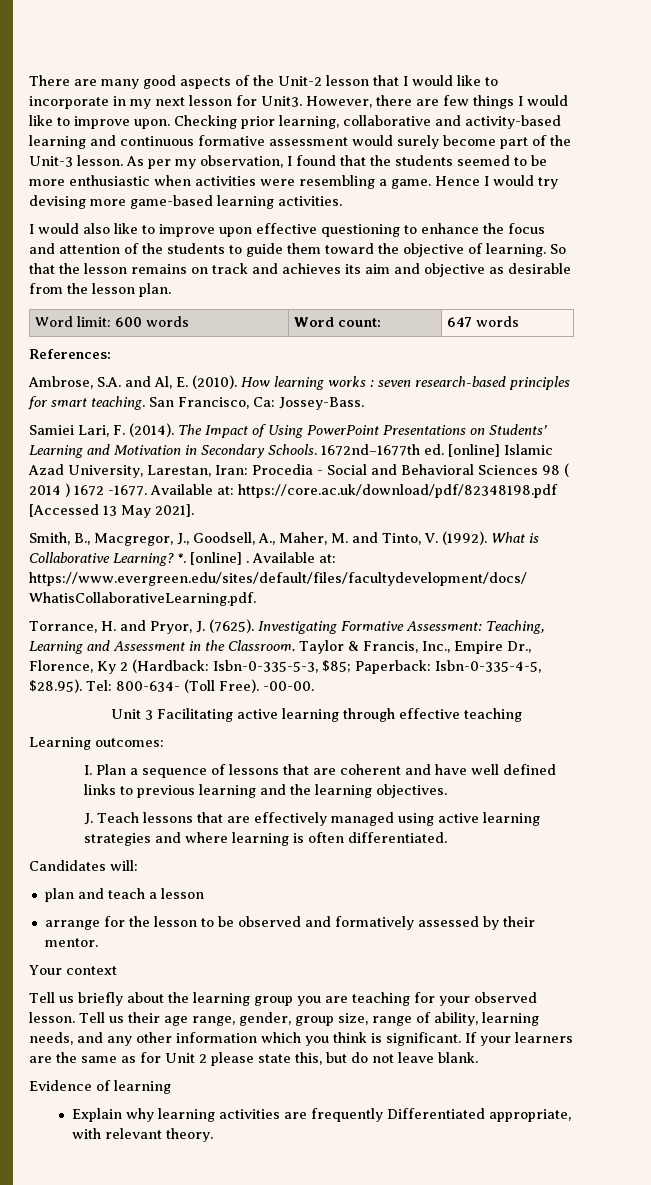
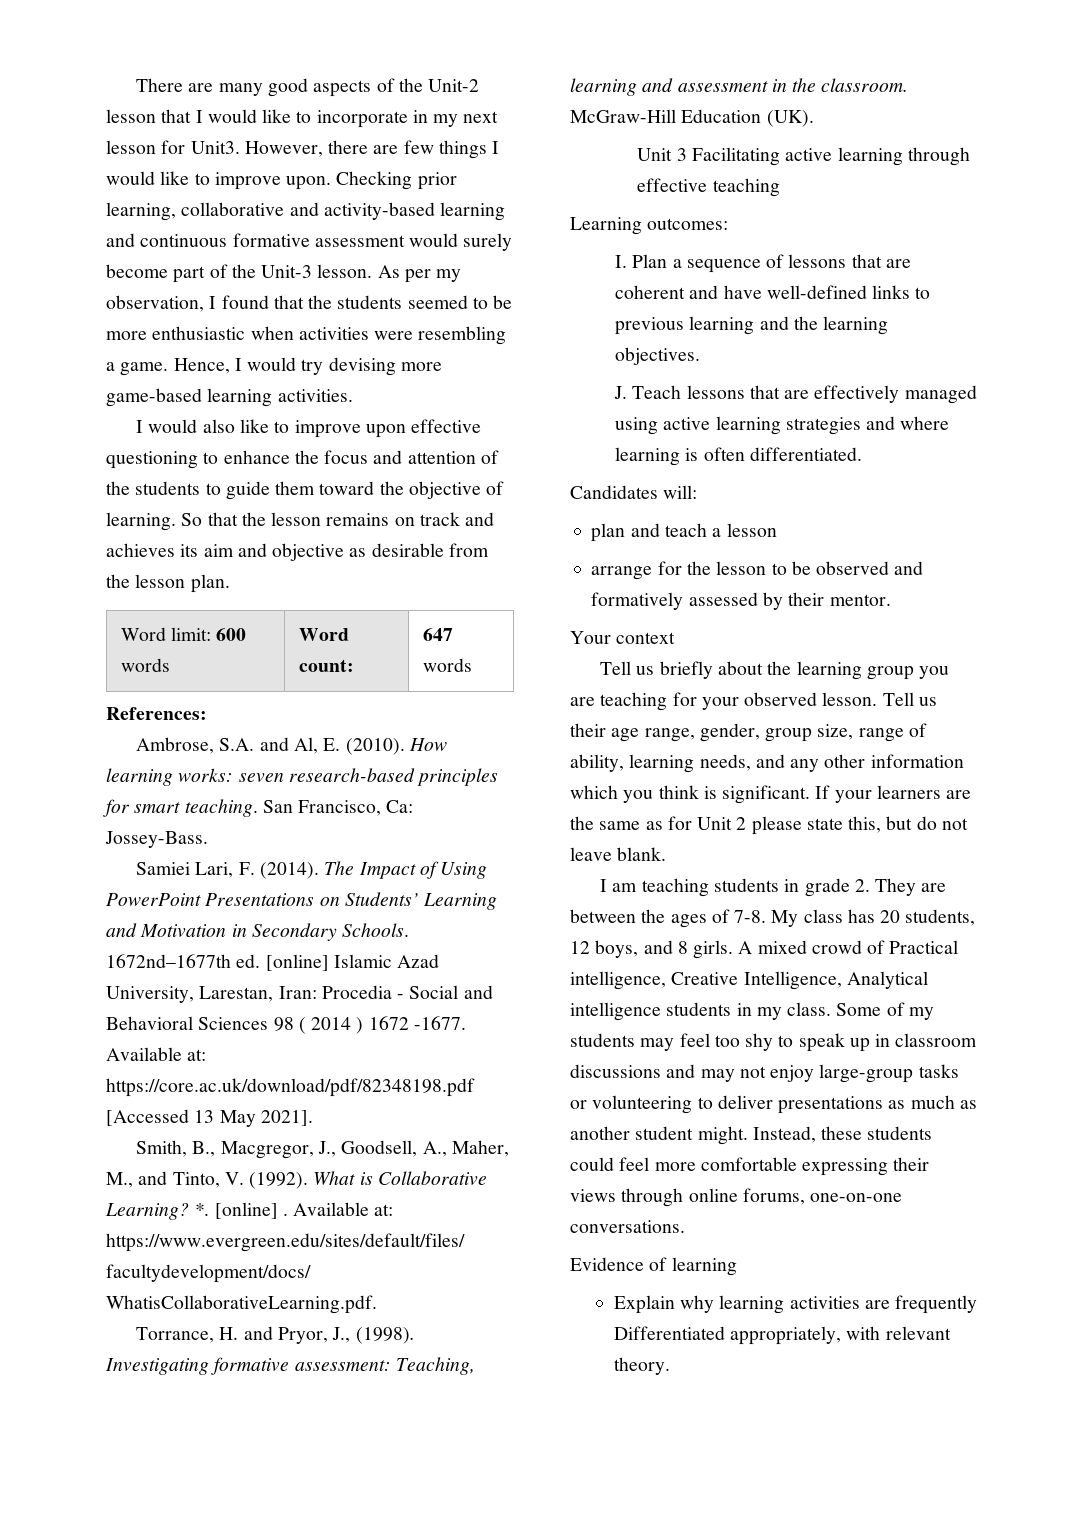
[435,176,480,186] Hence -> [173,358,230,374] Hence,
[328,376,374,387] works : -> [178,768,234,782] works:
[331,533,348,543] M. -> [106,1172,133,1188] M.,
[195,619,545,634] [29,640,531,654] [29,659,541,674] [29,679,314,693] J. (7625). Investigating Formative Assessment: Teaching, Learning and Assessment in the Classroom. Taylor & Francis, Inc., Empire Dr., Florence, Ky 2 (Hardback: Isbn-0-335-5-3, $85; Paperback: Isbn-0-335-4-5, $28.95). Tel: 800-634- (Toll Free). -00-00. -> [332,1327,415,1344] [105,1357,475,1375] [570,78,909,96] [570,109,814,127] J., (1998). Investigating formative assessment: Teaching, learning and assessment in the classroom. McGraw-Hill Education (UK).
[470,764,556,775] well defined -> [766,285,867,299] well-defined
(478, 1057) none -> [600,878,947,897] [570,909,976,928] [570,940,959,959] [570,971,928,990] [570,1002,934,1021] [570,1033,978,1052] [570,1064,959,1083] [570,1095,977,1114] [570,1126,933,1145] [570,1157,930,1176] [570,1188,903,1207] [570,1220,685,1233] // I am teaching students in grade 2. They are between the ages of 7-8. My class has 20 students, 12 boys, and 8 girls. A mixed crowd of Practical intelligence, Creative Intelligence, Analytical intelligence students in my class. Some of my students may feel too shy to speak up in classroom discussions and may not enjoy large-group tasks or volunteering to deliver presentations as much as another student might. Instead, these students could feel more comfortable expressing their views through online forums, one-on-one conversations.
[489,1109,572,1122] appropriate, -> [730,1326,842,1345] appropriately,

